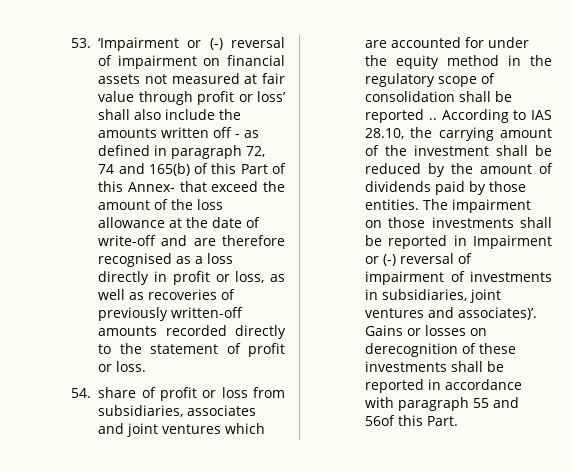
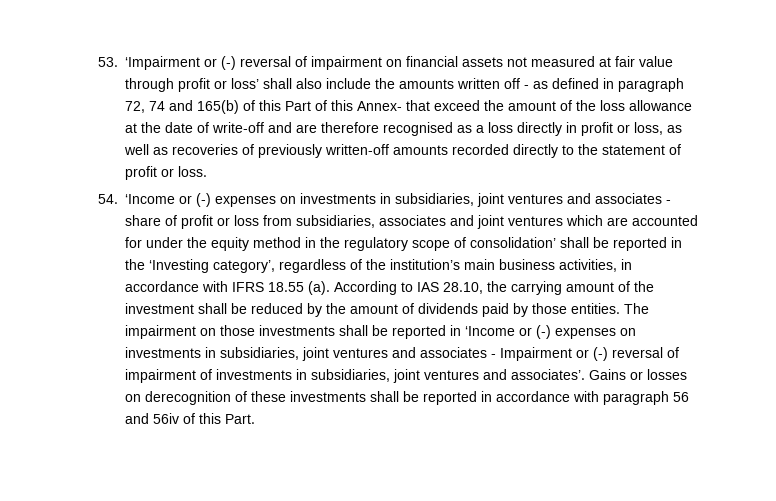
(92, 393) none -> [125,193,672,207] ‘Income or (-) expenses on investments in subsidiaries, joint ventures and associates -
[365,91,513,102] [365,109,437,123] consolidation shall be reported .. -> [470,237,683,251] [125,259,633,273] [125,281,331,295] consolidation’ shall be reported in the ‘Investing category’, regardless of the institution’s main business activities, in accordance with IFRS 18.55 (a).
(467, 240) none -> [465,325,637,339] [125,347,497,361] ‘Income or (-) expenses on investments in subsidiaries, joint ventures and associates -
[458,307,538,320] associates)’. -> [511,369,586,380] associates’.
[473,397,520,408] [365,415,396,426] 55 and 56of -> [673,392,690,402] [125,413,196,424] 56 and 56iv of

